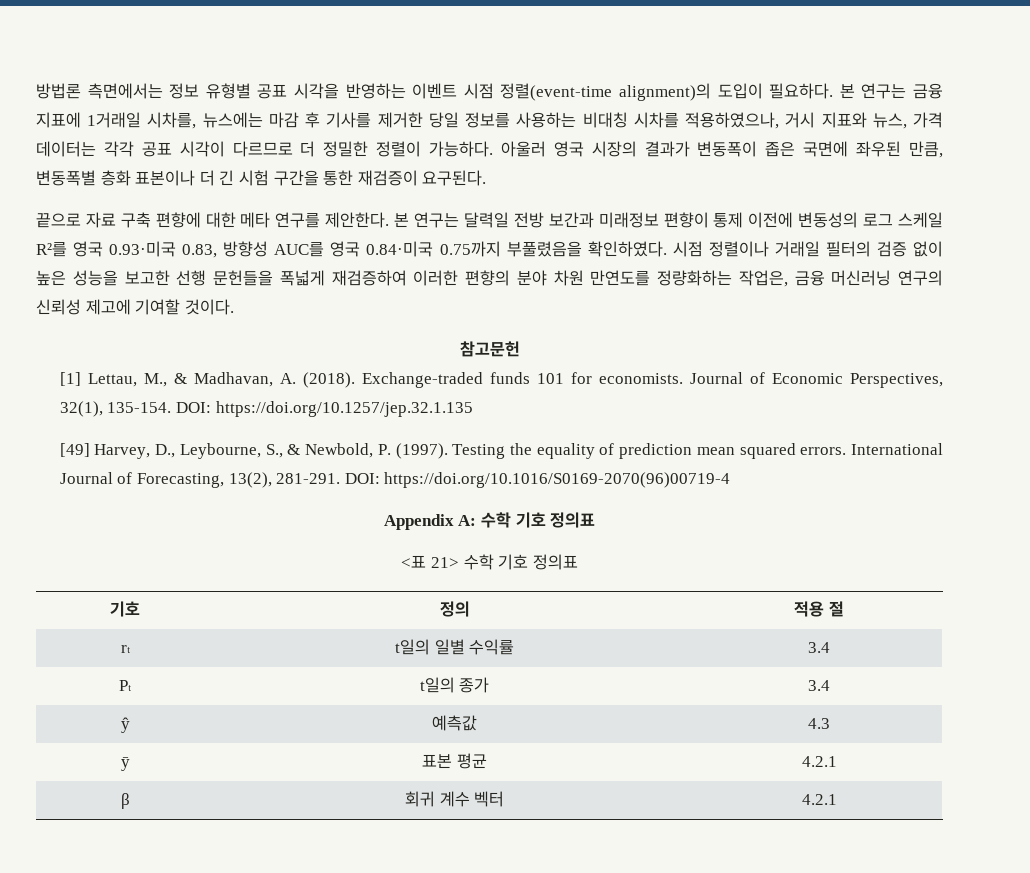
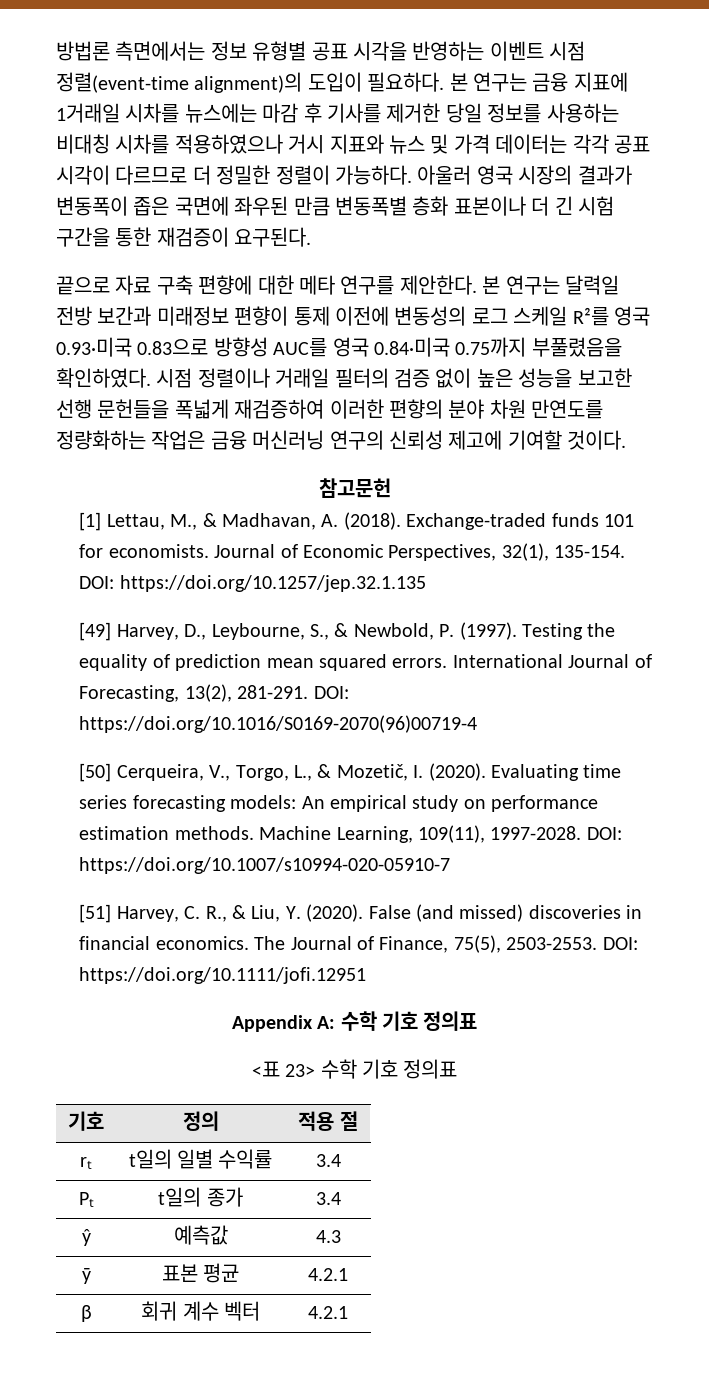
[147,112,197,129] 시차를, -> [125,103,180,123] 시차를
[685,112,780,129] 적용하였으나, -> [174,134,283,154] 적용하였으나
[872,113,907,129] 뉴스, -> [389,134,449,154] 뉴스 및
[908,141,943,158] 만큼, -> [293,196,330,216] 만큼
[182,244,218,258] 0.83, -> [137,339,209,355] 0.83으로
[738,270,788,287] 작업은, -> [151,430,206,450] 작업은
(731, 480) none -> [79,763,622,782] [79,795,599,812] [79,825,622,843] [79,857,451,874] [79,904,643,923] [79,935,638,953] [79,967,367,984] // [50] Cerqueira, V., Torgo, L., & Mozetič, I. (2020). Evaluating time series forecasting models: An empirical study on performance estimation methods. Machine Learning, 109(11), 1997-2028. DOI: https://doi.org/10.1007/s10994-020-05910-7 // [51] Harvey, C. R., & Liu, Y. (2020). False (and missed) discoveries in financial economics. The Journal of Finance, 75(5), 2503-2553. DOI: https://doi.org/10.1111/jofi.12951
[430,557,459,568] 21> -> [285,1064,316,1077] 23>

